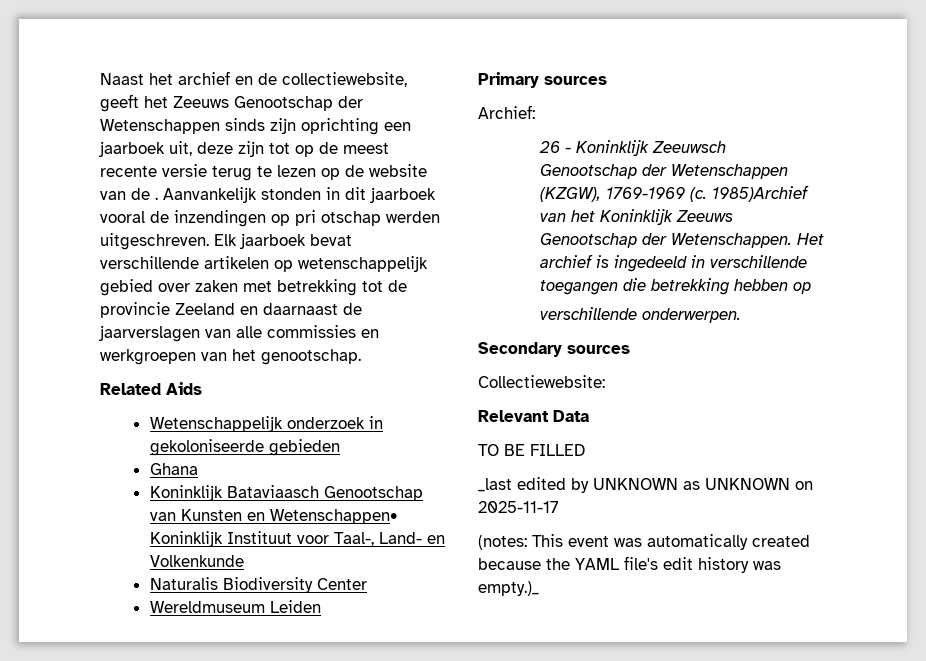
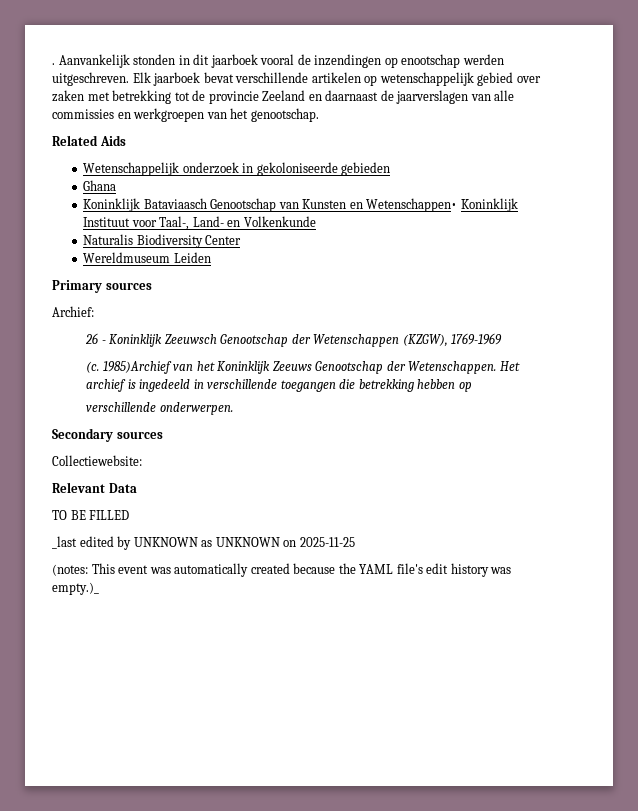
[100,71,407,87] [100,94,363,112] [100,118,411,135] [99,141,389,157] [100,164,427,181] [100,188,150,200] Naast het archief en de collectiewebsite, geeft het Zeeuws Genootschap der Wetenschappen sinds zijn oprichting een jaarboek uit, deze zijn tot op de meest recente versie terug te lezen op de website van de -> (52, 64) none
[295,210,381,226] pri otschap -> [401,54,461,68] enootschap
(685, 193) none -> (503, 339) //
[478,501,559,513] 2025-11-17 -> [299,537,355,547] 2025-11-25

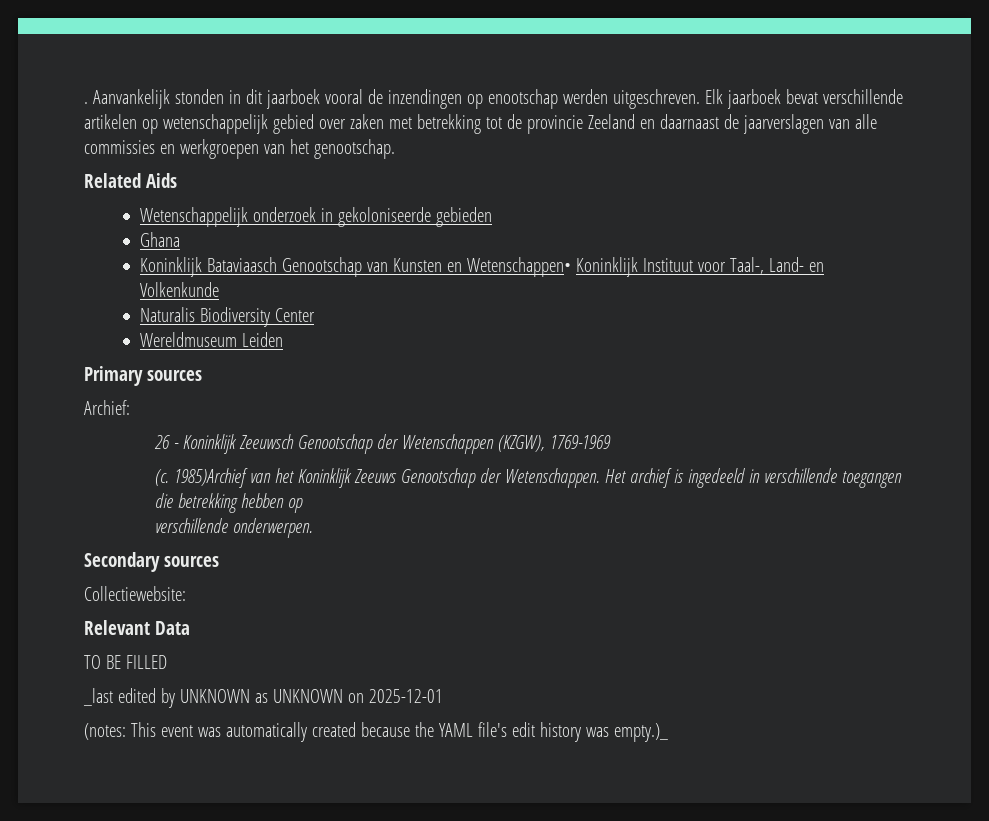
[299,537,355,547] 2025-11-25 -> [368,689,443,703] 2025-12-01

